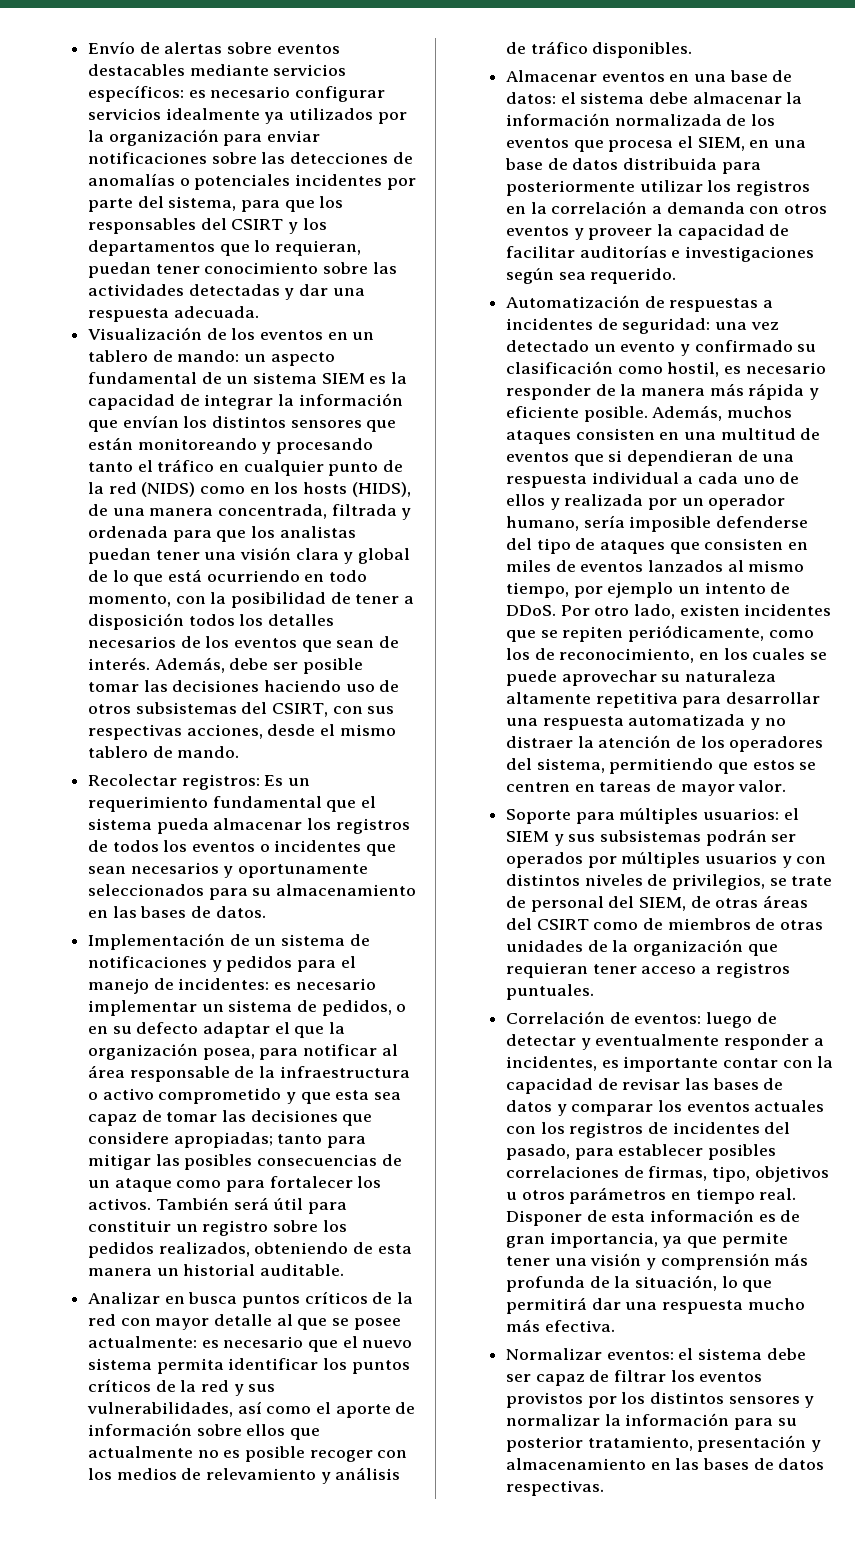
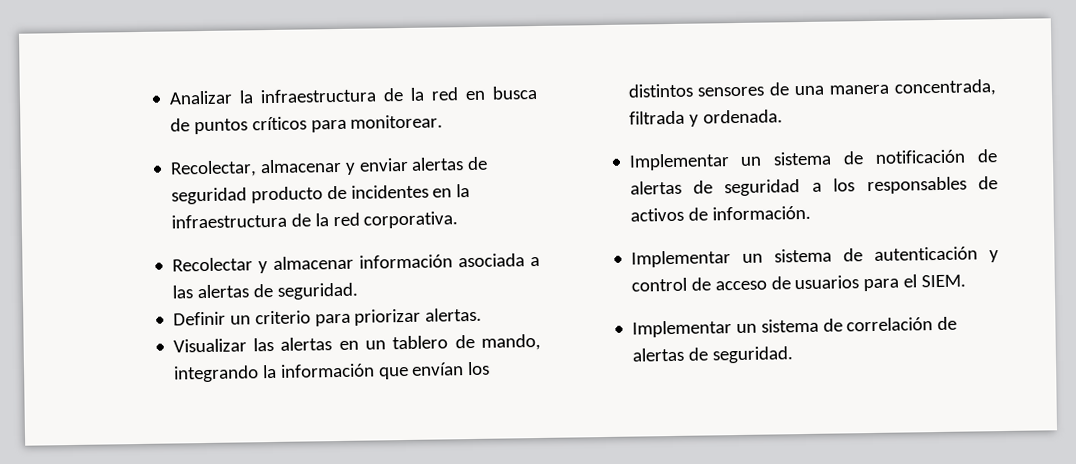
[87,41,340,54] [87,64,347,76] [87,85,385,102] [87,108,407,124] [87,129,320,146] [87,152,413,164] [87,173,416,190] [87,196,344,212] [87,218,327,234] [87,240,361,256] [87,262,397,278] [87,284,365,300] [87,306,259,322] [87,327,375,340] [87,350,335,366] [87,372,408,384] [87,394,274,410] Envío de alertas sobre eventos destacables mediante servicios específicos: es necesario configurar servicios idealmente ya utilizados por la organización para enviar notificaciones sobre las detecciones de anomalías o potenciales incidentes por parte del sistema, para que los responsables del CSIRT y los departamentos que lo requieran, puedan tener conocimiento sobre las actividades detectadas y dar una respuesta adecuada. // Visualización de los eventos en un tablero de mando: un aspecto fundamental de un sistema SIEM es la capacidad de integrar -> [168,86,538,105] [169,114,444,135] [169,156,489,178] [170,184,471,205] [170,211,459,229] [171,253,540,274] [171,282,358,300] [172,307,483,327] [172,333,541,353] [172,365,259,383] Analizar la infraestructura de la red en busca de puntos críticos para monitorear. // Recolectar, almacenar y enviar alertas de seguridad producto de incidentes en la infraestructura de la red corporativa. // Recolectar y almacenar información asociada a las alertas de seguridad. // Definir un criterio para priorizar alertas. // Visualizar las alertas en un tablero de mando, integrando
[366,420,397,432] [87,437,373,454] [87,459,404,476] [87,482,411,497] que están monitoreando y procesando tanto el tráfico en cualquier punto de la red (NIDS) como en los hosts (HIDS), -> (765, 91) none
[87,526,356,542] [87,547,411,564] [87,569,368,586] [87,592,415,608] [87,613,334,630] [87,636,400,652] [87,657,363,674] [87,680,400,692] [87,702,395,717] [87,724,396,740] [87,746,240,758] [87,774,310,790] [87,796,376,812] [87,818,410,834] [87,840,397,856] [87,862,368,878] [87,884,416,900] [87,906,266,918] [87,933,370,950] [87,956,356,972] [87,978,376,994] [87,1000,407,1016] [87,1022,346,1038] [87,1043,398,1060] [87,1065,410,1082] [87,1088,402,1104] [87,1110,373,1126] [87,1132,366,1148] [87,1154,402,1170] [87,1176,382,1192] [87,1197,347,1214] [87,1220,347,1236] [87,1242,412,1258] [87,1264,344,1276] [87,1291,414,1308] [87,1314,401,1330] [87,1336,413,1352] [87,1358,410,1374] [87,1379,276,1396] [86,1401,416,1418] [87,1423,320,1440] [87,1446,408,1462] [87,1467,401,1484] [505,41,693,58] [505,70,793,82] [505,92,803,104] [505,113,775,126] [505,136,807,152] [504,158,761,174] [505,180,810,196] [505,201,828,214] [505,224,790,240] [505,245,814,262] [505,268,677,284] [505,295,773,312] [505,318,779,334] [505,340,817,356] [505,361,826,377] [505,383,820,400] [505,405,792,422] [505,428,821,444] [505,450,795,466] [505,472,800,488] [505,494,786,510] [505,515,808,532] [505,538,809,554] [505,560,805,572] [505,582,791,598] [505,604,832,619] [505,625,814,642] [505,648,828,663] [505,670,776,686] [505,692,820,708] [505,714,786,730] [505,735,824,752] [505,758,817,774] [505,780,787,796] [505,808,799,824] [505,829,797,846] [505,852,827,868] [505,874,833,890] [505,895,809,912] [505,918,824,930] [505,939,778,956] [505,962,790,978] [505,984,594,1000] [505,1011,777,1028] [505,1034,824,1050] [505,1056,834,1072] [505,1078,784,1094] [505,1100,825,1116] [505,1122,791,1138] [505,1144,776,1160] [505,1166,829,1182] [505,1187,797,1204] [505,1209,801,1226] [505,1232,788,1248] [505,1253,809,1270] [505,1275,773,1292] [505,1297,805,1314] [505,1319,615,1332] [505,1348,806,1360] [505,1370,763,1386] [505,1392,815,1408] [505,1413,797,1430] [505,1435,821,1452] [505,1458,825,1470] [505,1480,604,1496] ordenada para que los analistas puedan tener una visión clara y global de lo que está ocurriendo en todo momento, con la posibilidad de tener a disposición todos los detalles necesarios de los eventos que sean de interés. Además, debe ser posible tomar las decisiones haciendo uso de otros subsistemas del CSIRT, con sus respectivas acciones, desde el mismo tablero de mando. // Recolectar registros: Es un requerimiento fundamental que el sistema pueda almacenar los registros de todos los eventos o incidentes que sean necesarios y oportunamente seleccionados para su almacenamiento en las bases de datos. // Implementación de un sistema de notificaciones y pedidos para el manejo de incidentes: es necesario implementar un sistema de pedidos, o en su defecto adaptar el que la organización posea, para notificar al área responsable de la infraestructura o activo comprometido y que esta sea capaz de tomar las decisiones que considere apropiadas; tanto para mitigar las posibles consecuencias de un ataque como para fortalecer los activos. También será útil para constituir un registro sobre los pedidos realizados, obteniendo de esta manera un historial auditable. // Analizar en busca puntos críticos de la red con mayor detalle al que se posee actualmente: es necesario que el nuevo sistema permita identificar los puntos críticos de la red y sus vulnerabilidades, así como el aporte de información sobre ellos que actualmente no es posible recoger con los medios de relevamiento y análisis de tráfico disponibles. // Almacenar eventos en una base de datos: el sistema debe almacenar la información normalizada de los eventos que procesa el SIEM, en una base de datos distribuida para posteriormente utilizar los registros en la correlación a demanda con otros eventos y proveer la capacidad de facilitar auditorías e investigaciones según sea requerido. // Automatización de respuestas a incidentes de seguridad: una vez detectado un evento y confirmado su clasificación como hostil, es necesario responder de la manera más rápida y eficiente posible. Además, muchos ataques consisten en una multitud de eventos que si dependieran de una respuesta individual a cada uno de ellos y realizada por un operador humano, sería imposible defenderse del tipo de ataques que consisten en miles de eventos lanzados al mismo tiempo, por ejemplo un intento de DDoS. Por otro lado, existen incidentes que se repiten periódicamente, como los de reconocimiento, en los cuales se puede aprovechar su naturaleza altamente repetitiva para desarrollar una respuesta automatizada y no distraer la atención de los operadores del sistema, permitiendo que estos se centren en tareas de mayor valor. // Soporte para múltiples usuarios: el SIEM y sus subsistemas podrán ser operados por múltiples usuarios y con distintos niveles de privilegios, se trate de personal del SIEM, de otras áreas del CSIRT como de miembros de otras unidades de la organización que requieran tener acceso a registros puntuales. // Correlación de eventos: luego de detectar y eventualmente responder a incidentes, es importante contar con la capacidad de revisar las bases de datos y comparar los eventos actuales con los registros de incidentes del pasado, para establecer posibles correlaciones de firmas, tipo, objetivos u otros parámetros en tiempo real. Disponer de esta información es de gran importancia, ya que permite tener una visión y comprensión más profunda de la situación, lo que permitirá dar una respuesta mucho más efectiva. // Normalizar eventos: el sistema debe ser capaz de filtrar los eventos provistos por los distintos sensores y normalizar la información para su posterior tratamiento, presentación y almacenamiento en las bases de datos respectivas. -> [702,109,783,124] [628,149,998,171] [629,176,998,197] [629,205,811,222] [630,246,999,268] [630,274,967,292] [631,316,958,338] [631,346,793,364] ordenada. // Implementar un sistema de notificación de alertas de seguridad a los responsables de activos de información. // Implementar un sistema de autenticación y control de acceso de usuarios para el SIEM. // Implementar un sistema de correlación de alertas de seguridad.

